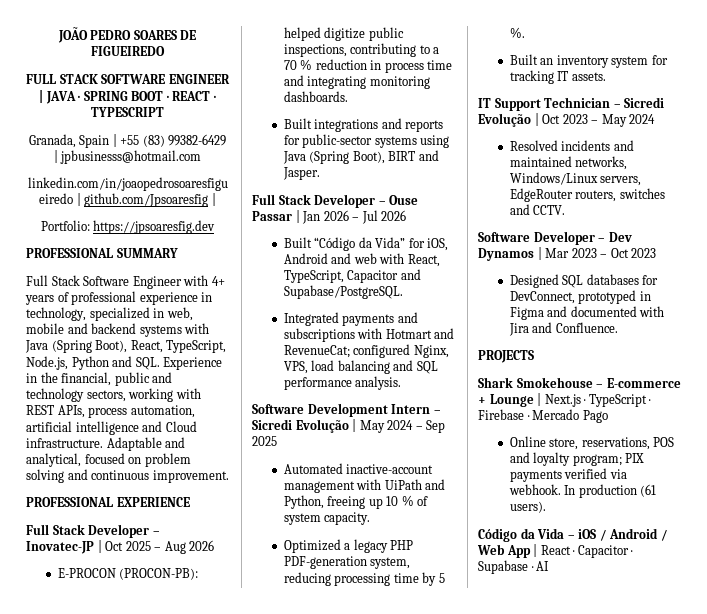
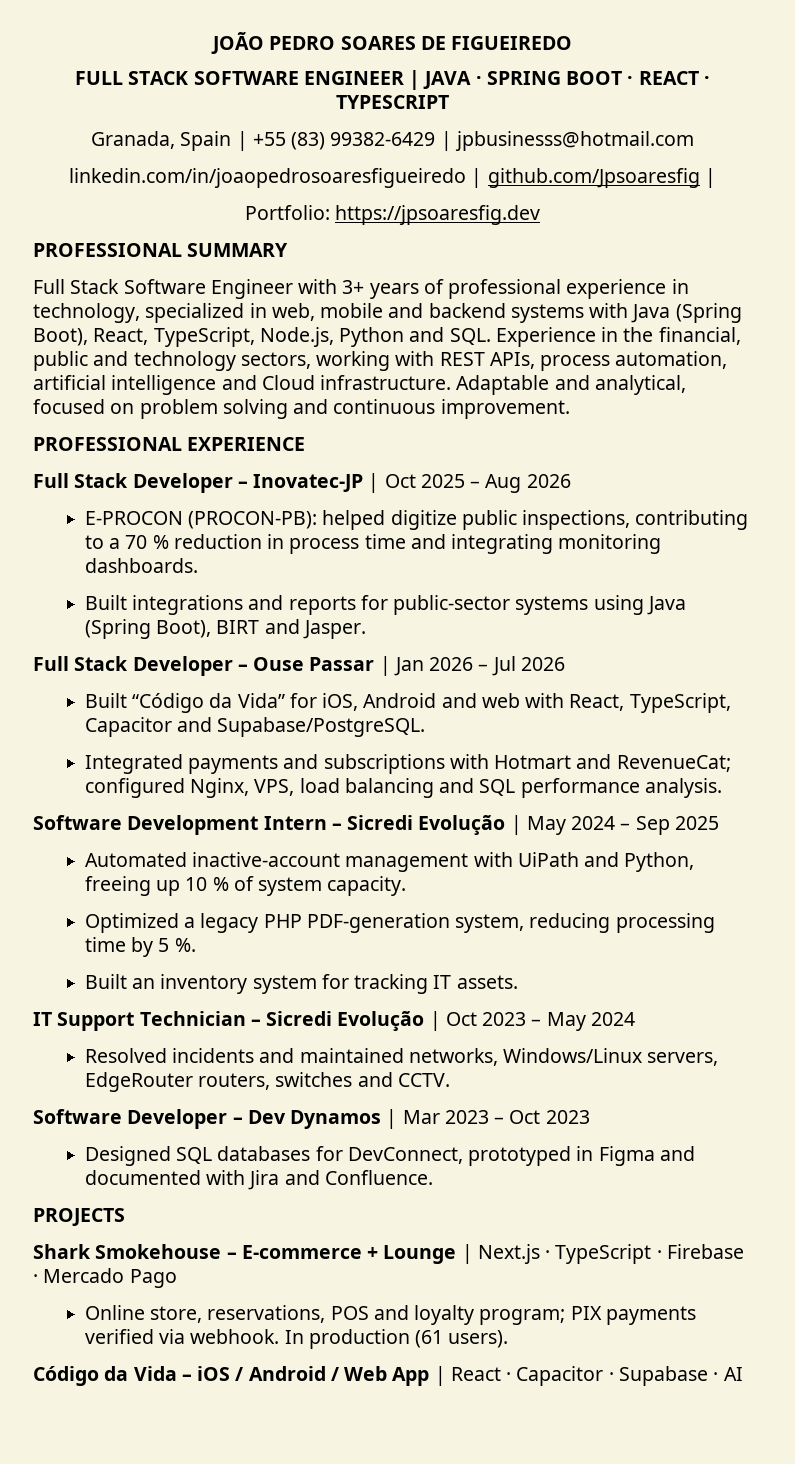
[211,276,225,286] 4+ -> [342,280,365,294] 3+

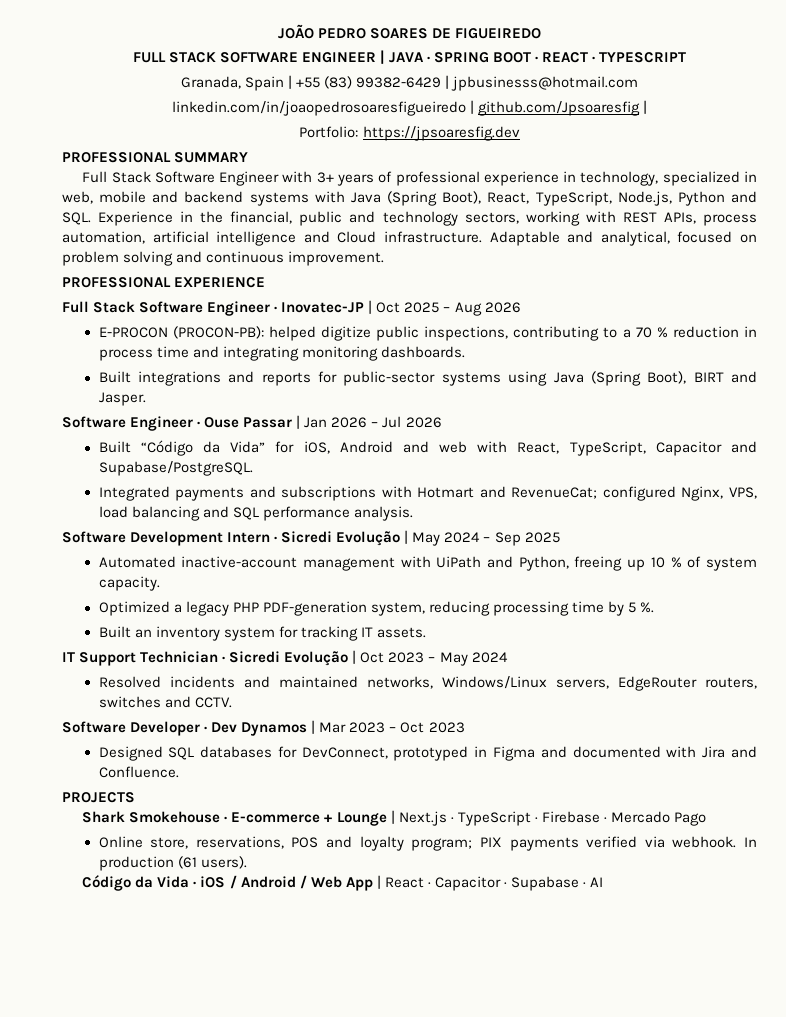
[132,473,248,493] Developer – -> [139,301,278,316] Software Engineer ·
[33,656,248,676] Full Stack Developer – -> [62,416,201,431] Software Engineer ·
[331,823,342,830] – -> [274,536,278,542] ·
[250,1019,261,1026] – -> [222,656,226,662] ·
[232,1117,243,1124] – -> [204,726,208,732] ·
[226,1252,237,1259] – -> [224,816,228,822] ·
[181,1374,192,1381] – -> [193,881,197,887] ·

